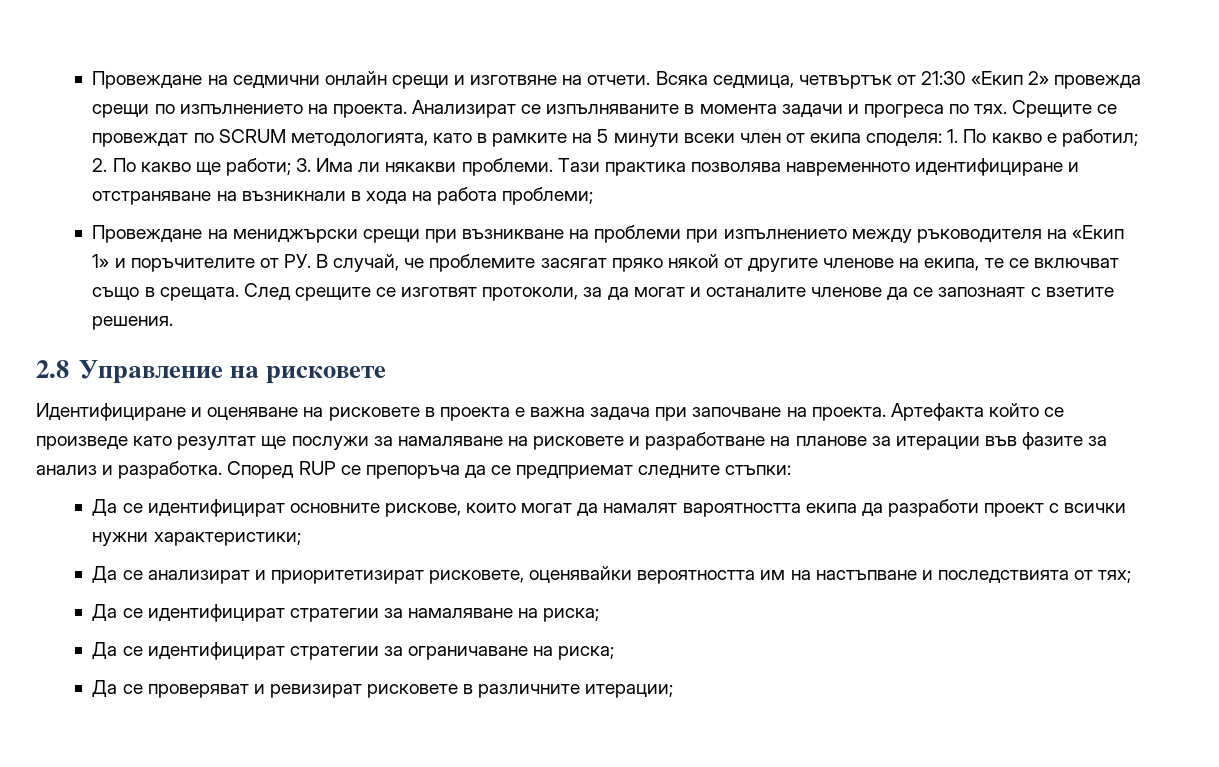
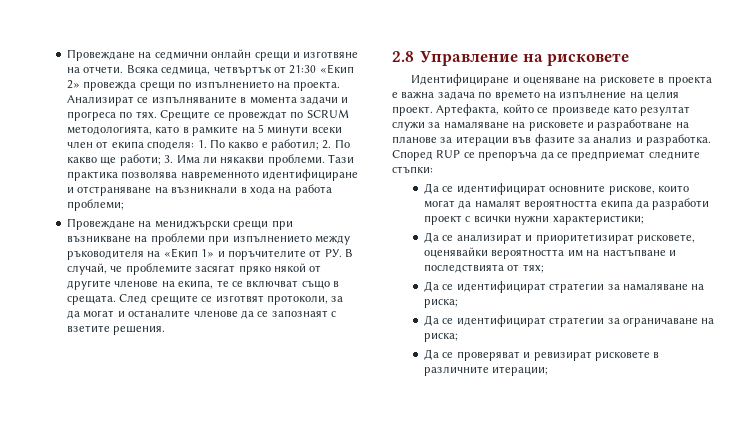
[655,403,984,421] при започване на проекта. Артефакта -> [478,91,679,101] [392,104,500,116] по времето на изпълнение на целия проект. Артефакта,
[261,436,369,450] ще послужи -> [392,121,425,131] служи
[682,503,801,517] вароятността -> [524,200,598,210] вероятността

